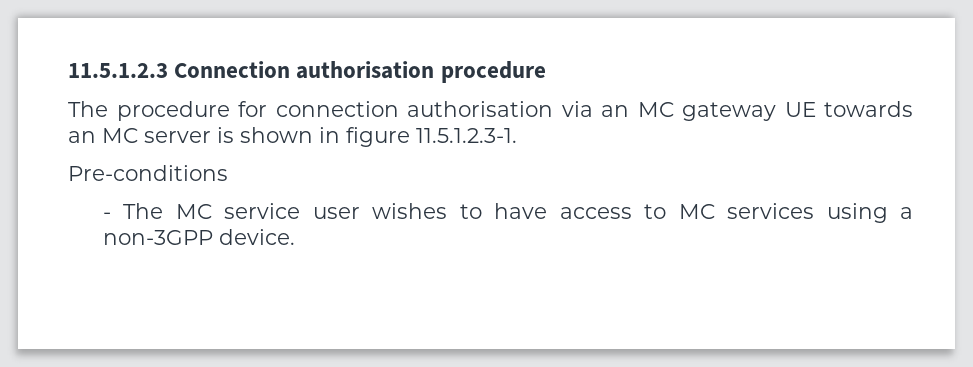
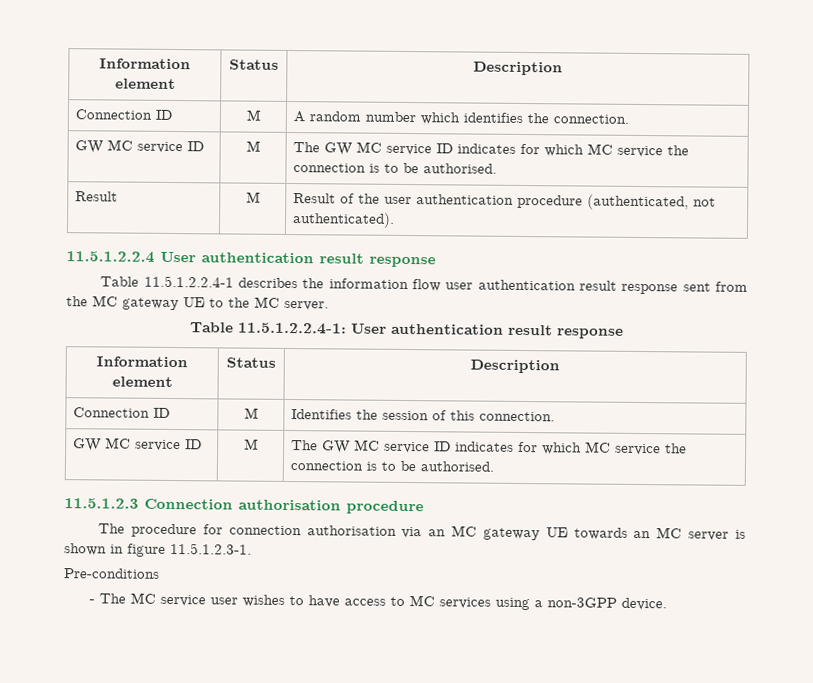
(68, 70) none -> [99,58,191,70] [114,78,176,90] [229,59,279,70] [473,61,563,76] [75,109,173,120] [245,109,261,121] [293,111,630,125] [75,139,205,154] [245,140,261,152] [293,141,690,158] [293,162,498,174] [75,191,119,202] [245,191,261,203] [293,193,717,211] [292,212,396,228] [66,251,436,268] [100,275,748,295] [66,295,329,311] [190,322,624,339] [96,356,188,368] [111,376,173,388] [226,357,276,368] [470,359,560,374] [73,407,171,418] [243,407,259,419] [291,409,556,422] [73,437,203,452] [243,438,259,450] [291,439,688,456] [290,460,495,472] Information element | Status | Description // Connection ID | M | A random number which identifies the connection. // GW MC service ID | M | The GW MC service ID indicates for which MC service the connection is to be authorised. // Result | M | Result of the user authentication procedure (authenticated, not authenticated). // 11.5.1.2.2.4 User authentication result response // Table 11.5.1.2.2.4-1 describes the information flow user authentication result response sent from the MC gateway UE to the MC server. // Table 11.5.1.2.2.4-1: User authentication result response // Information element | Status | Description // Connection ID | M | Identifies the session of this connection. // GW MC service ID | M | The GW MC service ID indicates for which MC service the connection is to be authorised. //

